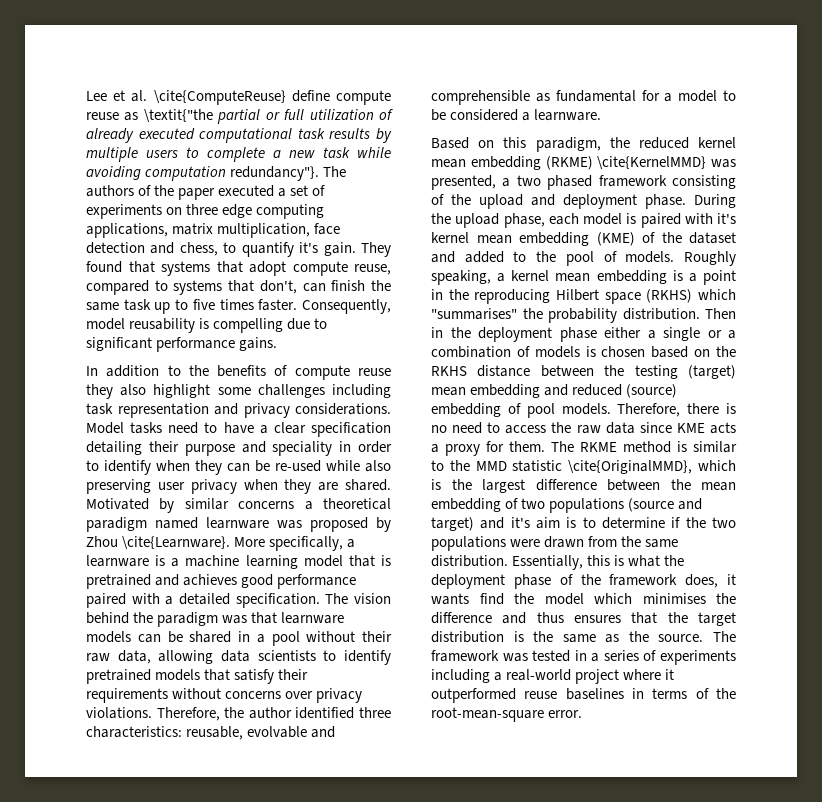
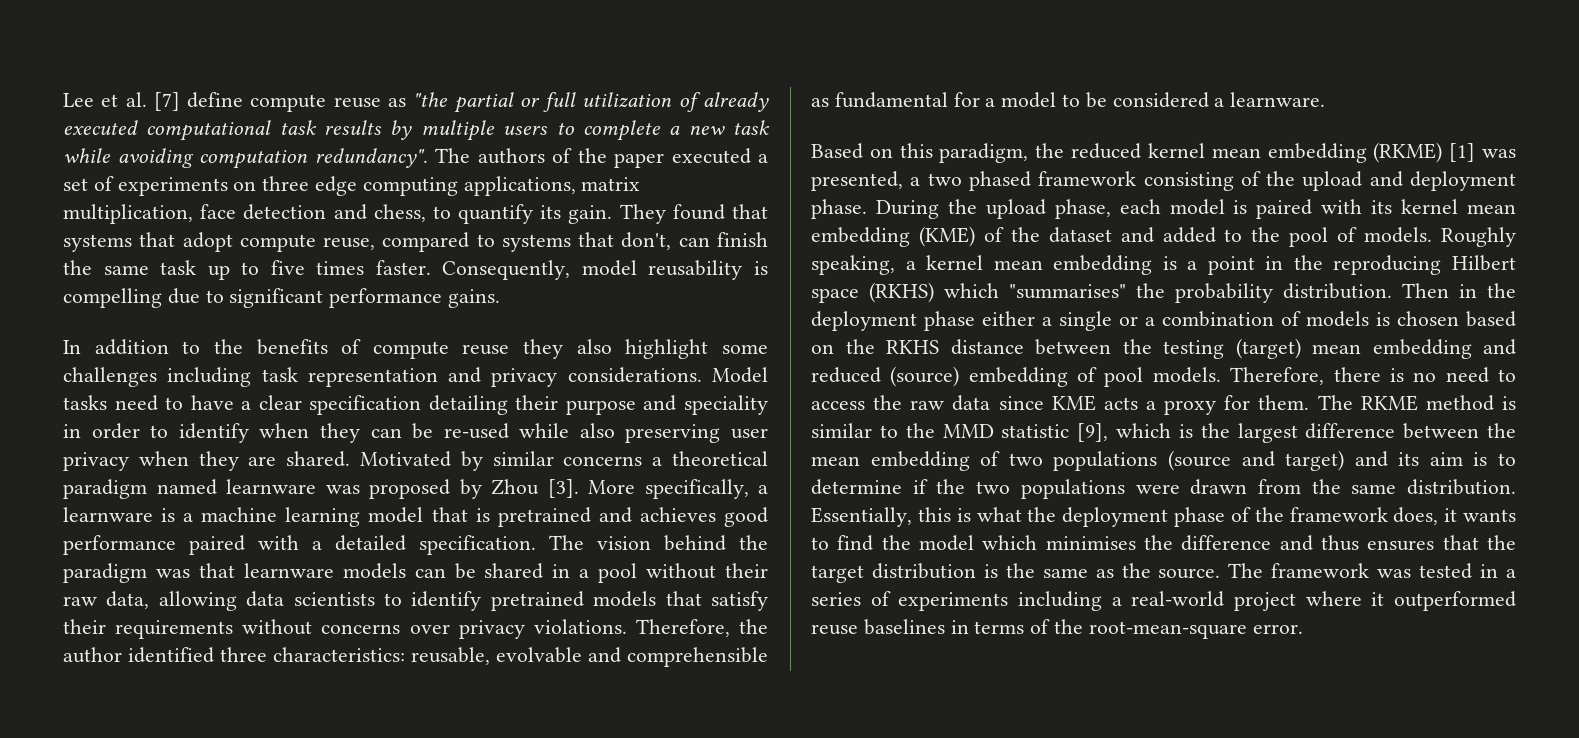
[153,90,286,105] \cite{ComputeReuse} -> [153,92,180,111] [7]
[143,109,213,123] \textit{"the -> [413,92,449,107] "the
[230,166,320,181] redundancy"}. -> [314,148,428,168] redundancy".
[299,242,319,253] it's -> [540,205,562,219] its
[122,536,231,550] \cite{Learnware}. -> [547,479,579,498] [3].
[597,156,707,170] \cite{KernelMMD} -> [1449,143,1476,162] [1]
[717,213,736,224] it's -> [1371,200,1393,214] its
[568,460,693,474] \cite{OriginalMMD}, -> [1077,423,1109,442] [9],
[510,517,530,528] it's -> [1398,452,1420,466] its
(469, 599) none -> [811,537,829,550] to

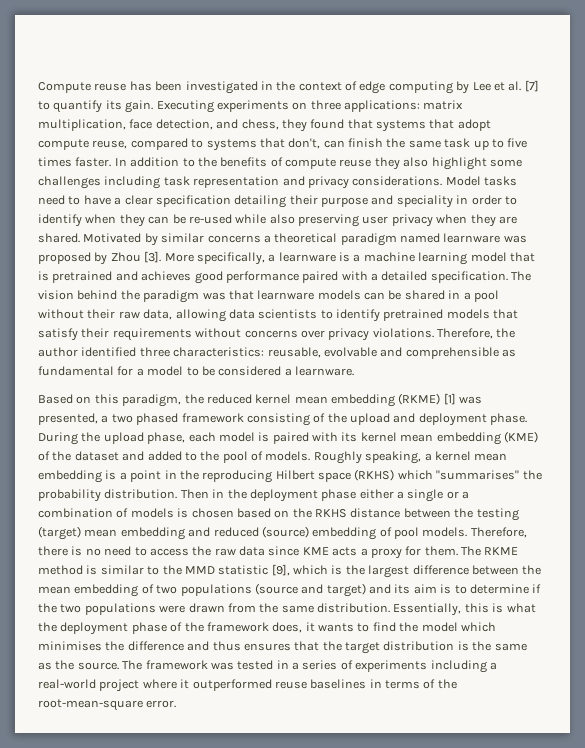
[63,92,770,113] [63,120,771,141] [63,148,768,169] [63,176,641,196] [63,204,666,224] Lee et al. [7] define compute reuse as "the partial or full utilization of already executed computational task results by multiple users to complete a new task while avoiding computation redundancy". The authors of the paper executed a set of experiments on three edge computing applications, matrix multiplication, face detection and chess, to quantify its gain. They -> [38,80,539,94] [38,100,464,113] [38,119,307,132] Compute reuse has been investigated in the context of edge computing by Lee et al. [7] to quantify its gain. Executing experiments on three applications: matrix multiplication, face detection, and chess, they
[442,260,768,280] [63,288,501,308] Consequently, model reusability is compelling due to significant performance gains. // -> (112, 162) none

